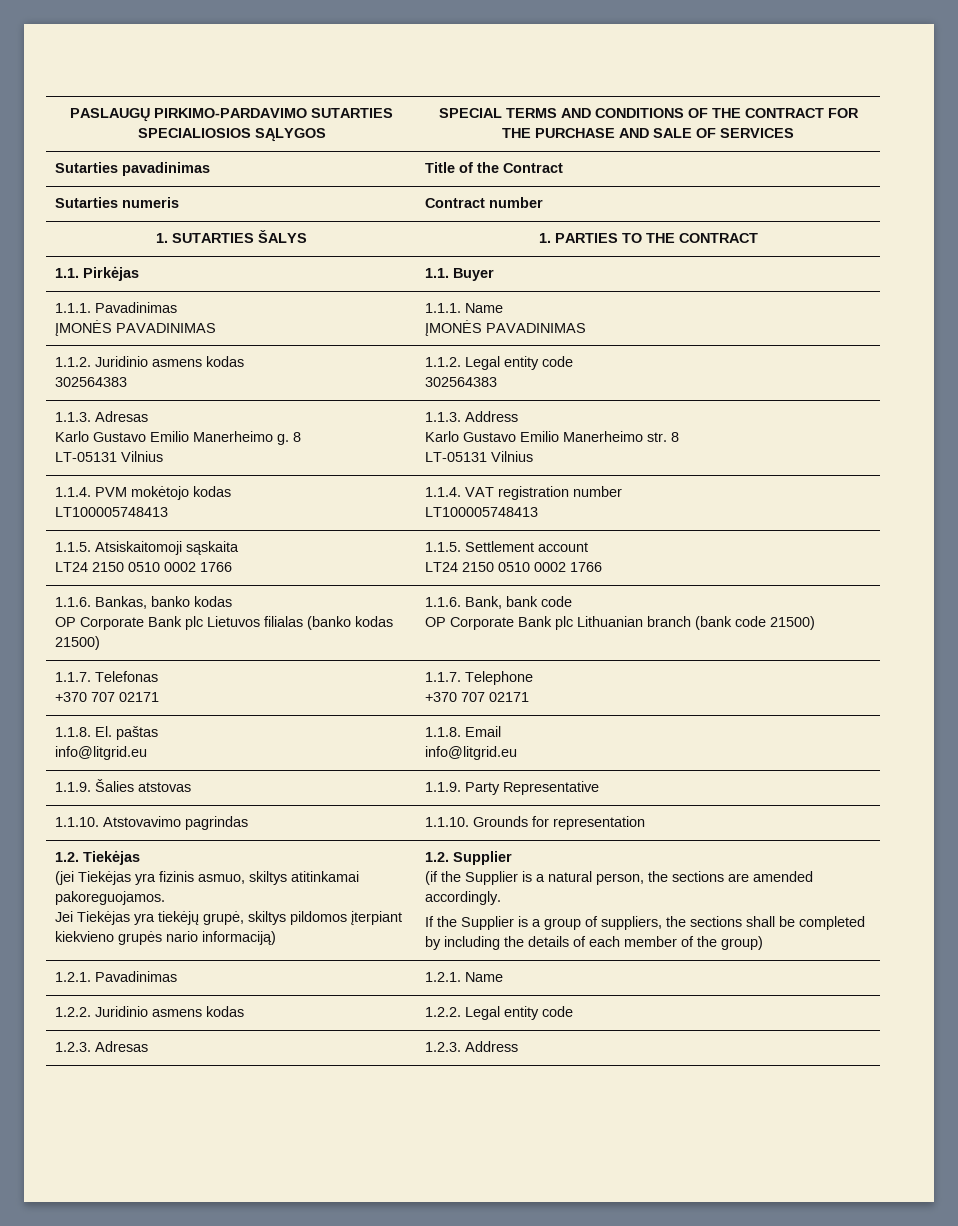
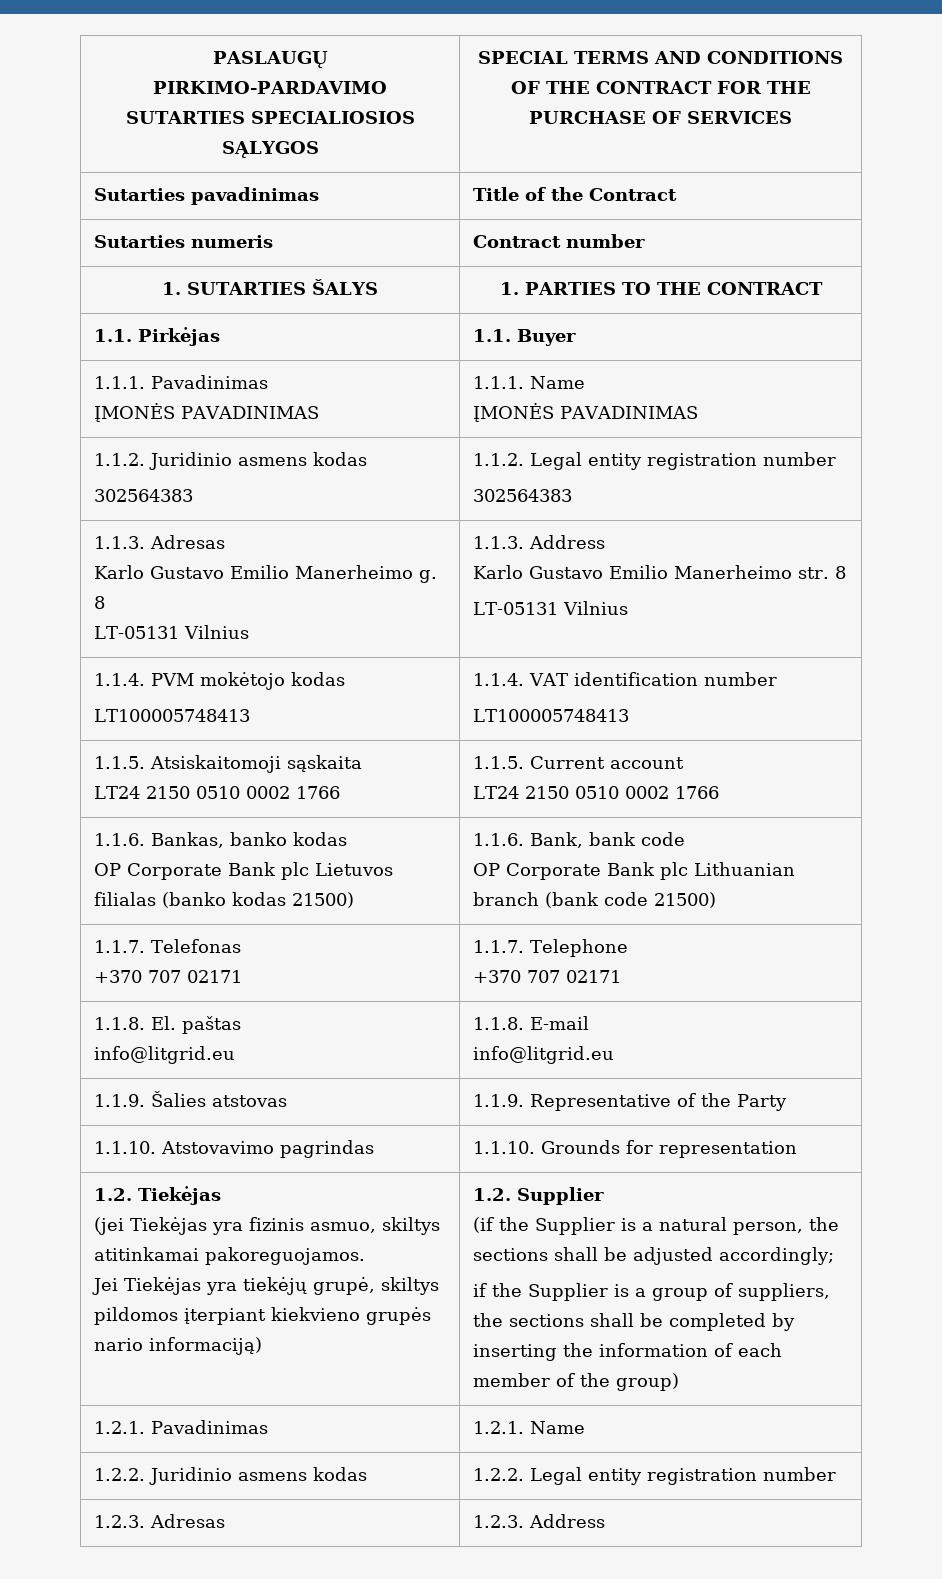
[619,128,693,138] AND SALE -> (646, 117) none
[541,356,573,367] code -> [646,452,836,470] registration number
[497,486,569,500] registration -> [573,672,698,686] identification
[464,541,534,552] Settlement -> [529,756,605,769] Current
[464,726,501,737] Email -> [529,1016,589,1030] E-mail
(461, 787) none -> [529,1093,731,1111] Representative of the
[502,781,599,795] Representative -> (787, 1102) none
[727,871,813,882] [424,891,501,905] [424,916,434,927] are amended accordingly. // If -> [553,1247,834,1265] [472,1283,487,1297] shall be adjusted accordingly; // if
[443,936,569,950] including the details -> [472,1343,708,1361] inserting the information
[541,1006,573,1017] code -> [646,1467,836,1485] registration number

